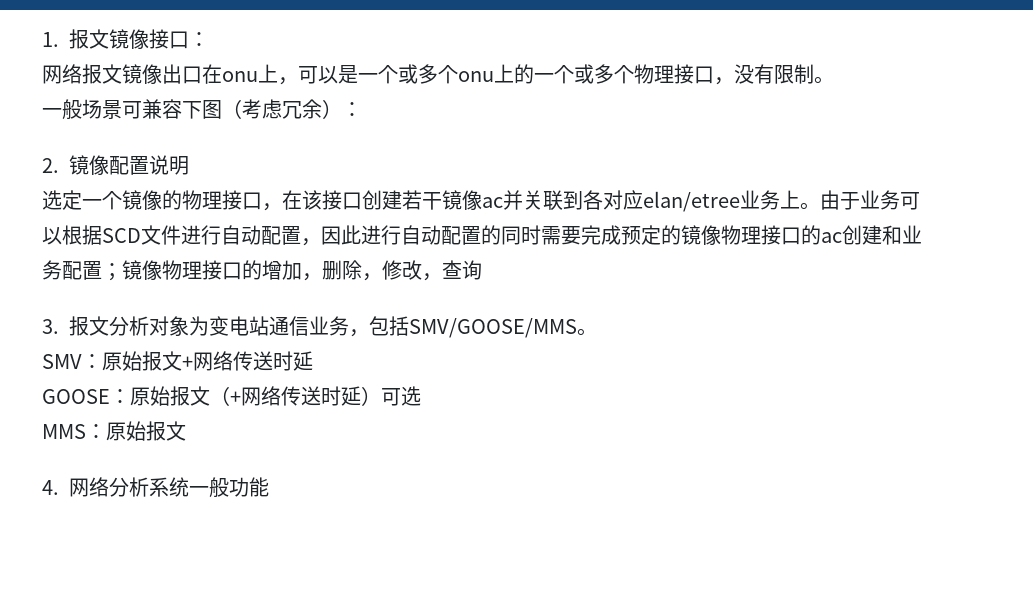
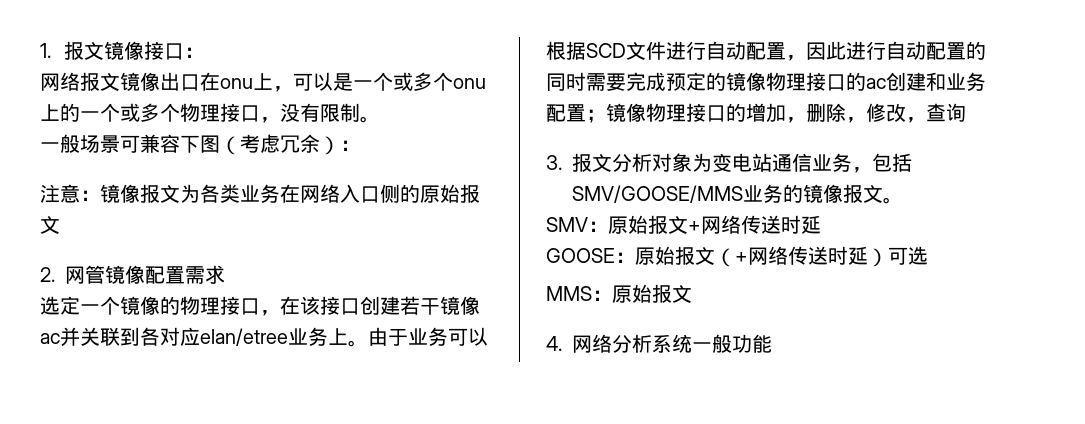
(362, 109) none -> [40,184,480,203] [40,215,60,234] // 注意：镜像报文为各类业务在网络入口侧的原始报文
(59, 165) none -> [65,265,105,284] 网管
[149,155,189,175] 说明 -> [185,265,225,284] 需求
(577, 328) none -> [743,184,883,203] 业务的镜像报文

